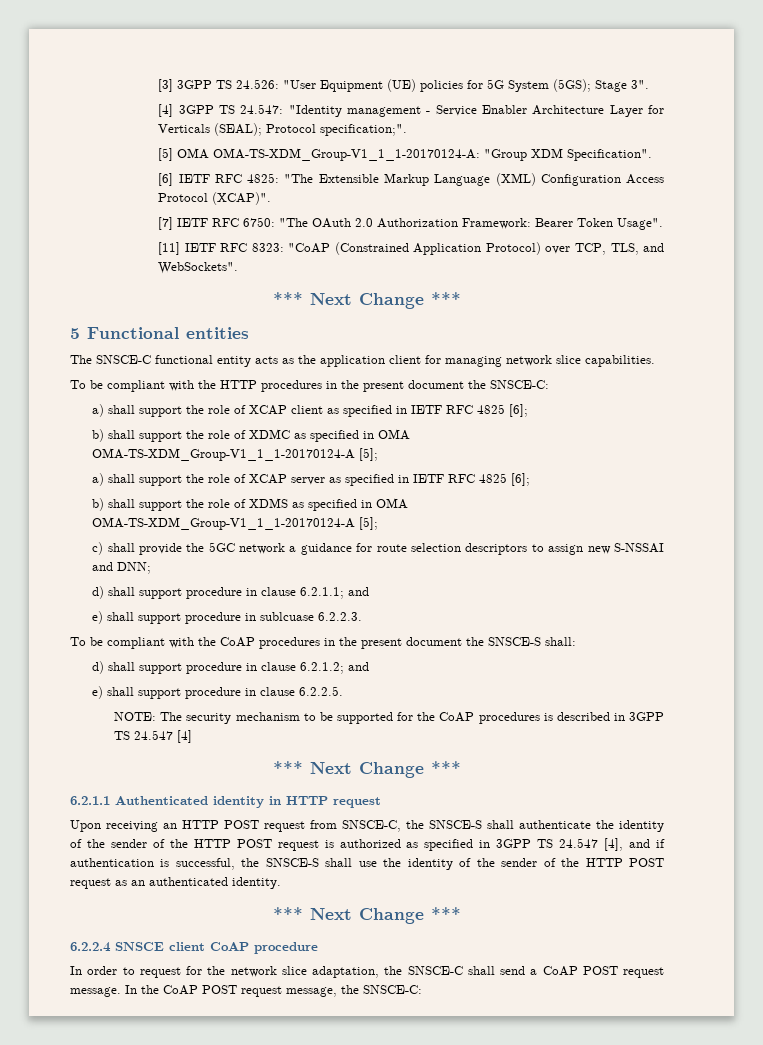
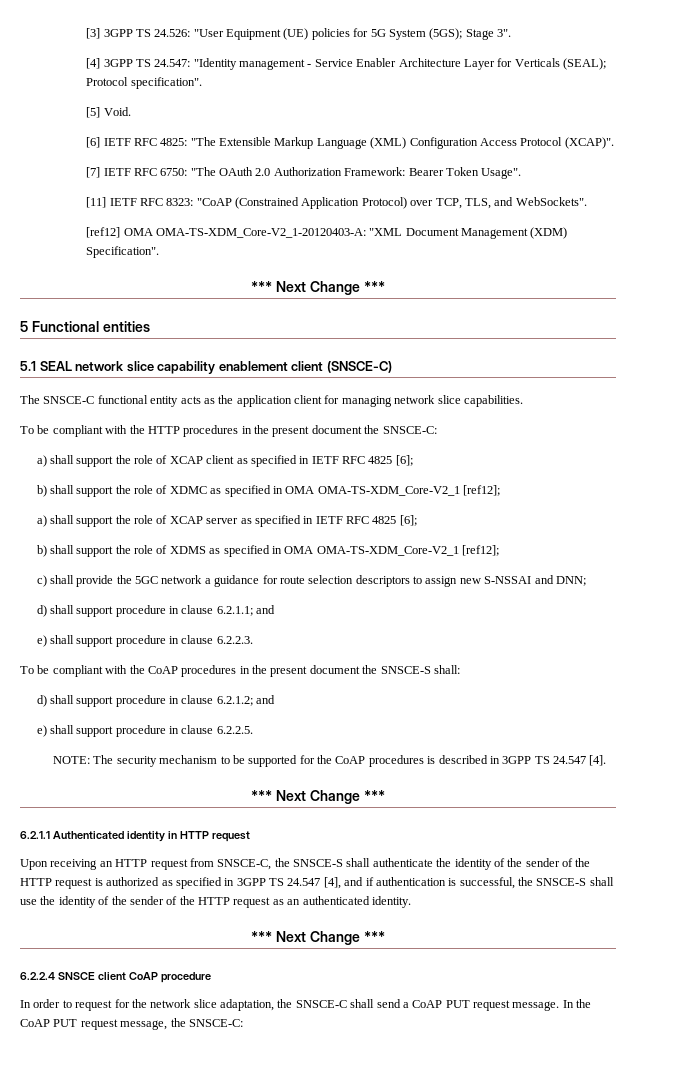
[320,124,408,136] specification;". -> [130,77,202,89] specification".
[177,148,653,161] OMA OMA-TS-XDM_Group-V1_1_1-20170124-A: "Group XDM Specification". -> [103,107,131,116] Void.
(239, 268) none -> [86,227,568,239] [86,246,160,258] // [ref12] OMA OMA-TS-XDM_Core-V2_1-20120403-A: "XML Document Management (XDM) Specification".
(249, 333) none -> [20,361,392,374] // 5.1 SEAL network slice capability enablement client (SNSCE-C)
[92,448,379,461] OMA-TS-XDM_Group-V1_1_1-20170124-A [5]; -> [317,485,501,496] OMA-TS-XDM_Core-V2_1 [ref12];
[92,517,379,530] OMA-TS-XDM_Group-V1_1_1-20170124-A [5]; -> [316,545,500,556] OMA-TS-XDM_Core-V2_1 [ref12];
[260,612,315,621] sublcuase -> [181,635,214,644] clause
[177,730,193,743] [4] -> [589,755,607,766] [4].
[224,820,259,829] POST -> (148, 863) none
[236,839,272,848] POST -> (52, 882) none
[628,858,664,867] POST -> (230, 901) none
[582,966,618,975] POST -> [445,1000,470,1008] PUT
[202,985,237,994] POST -> [53,1019,78,1027] PUT

